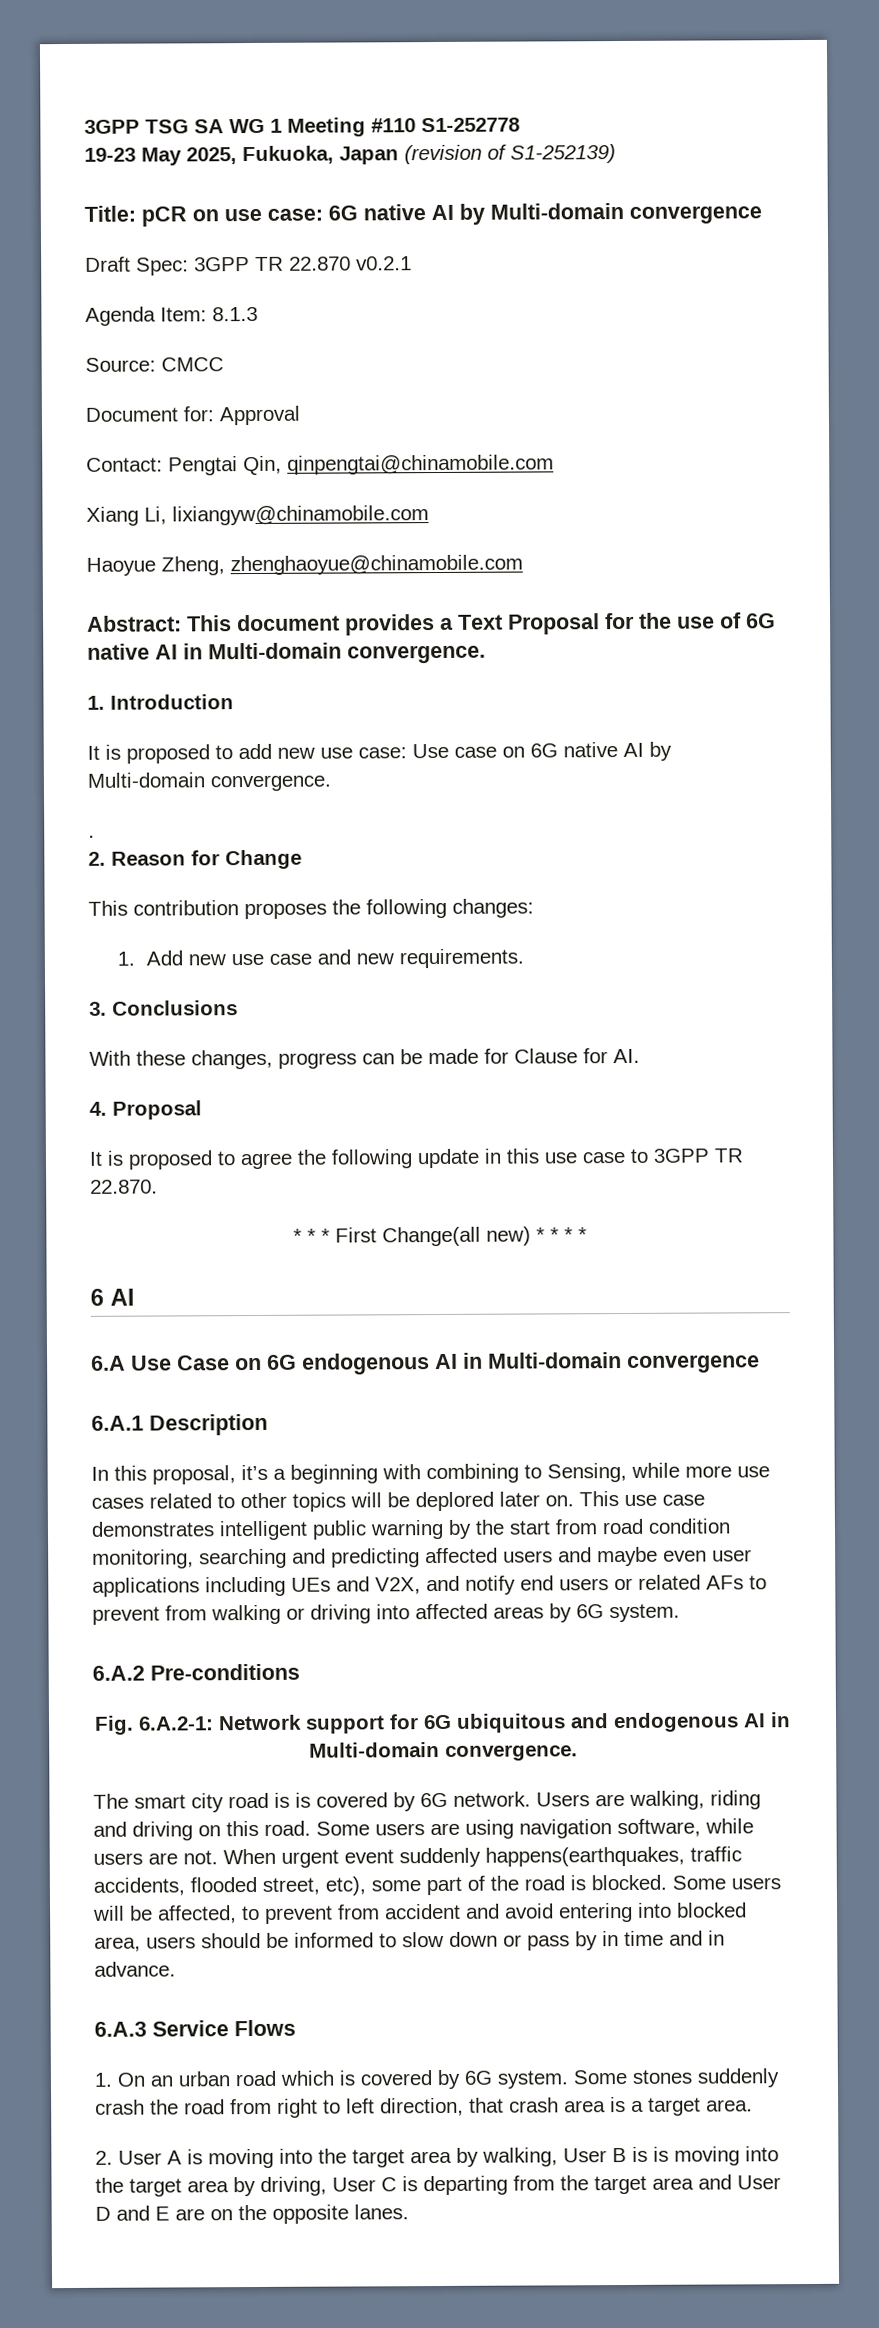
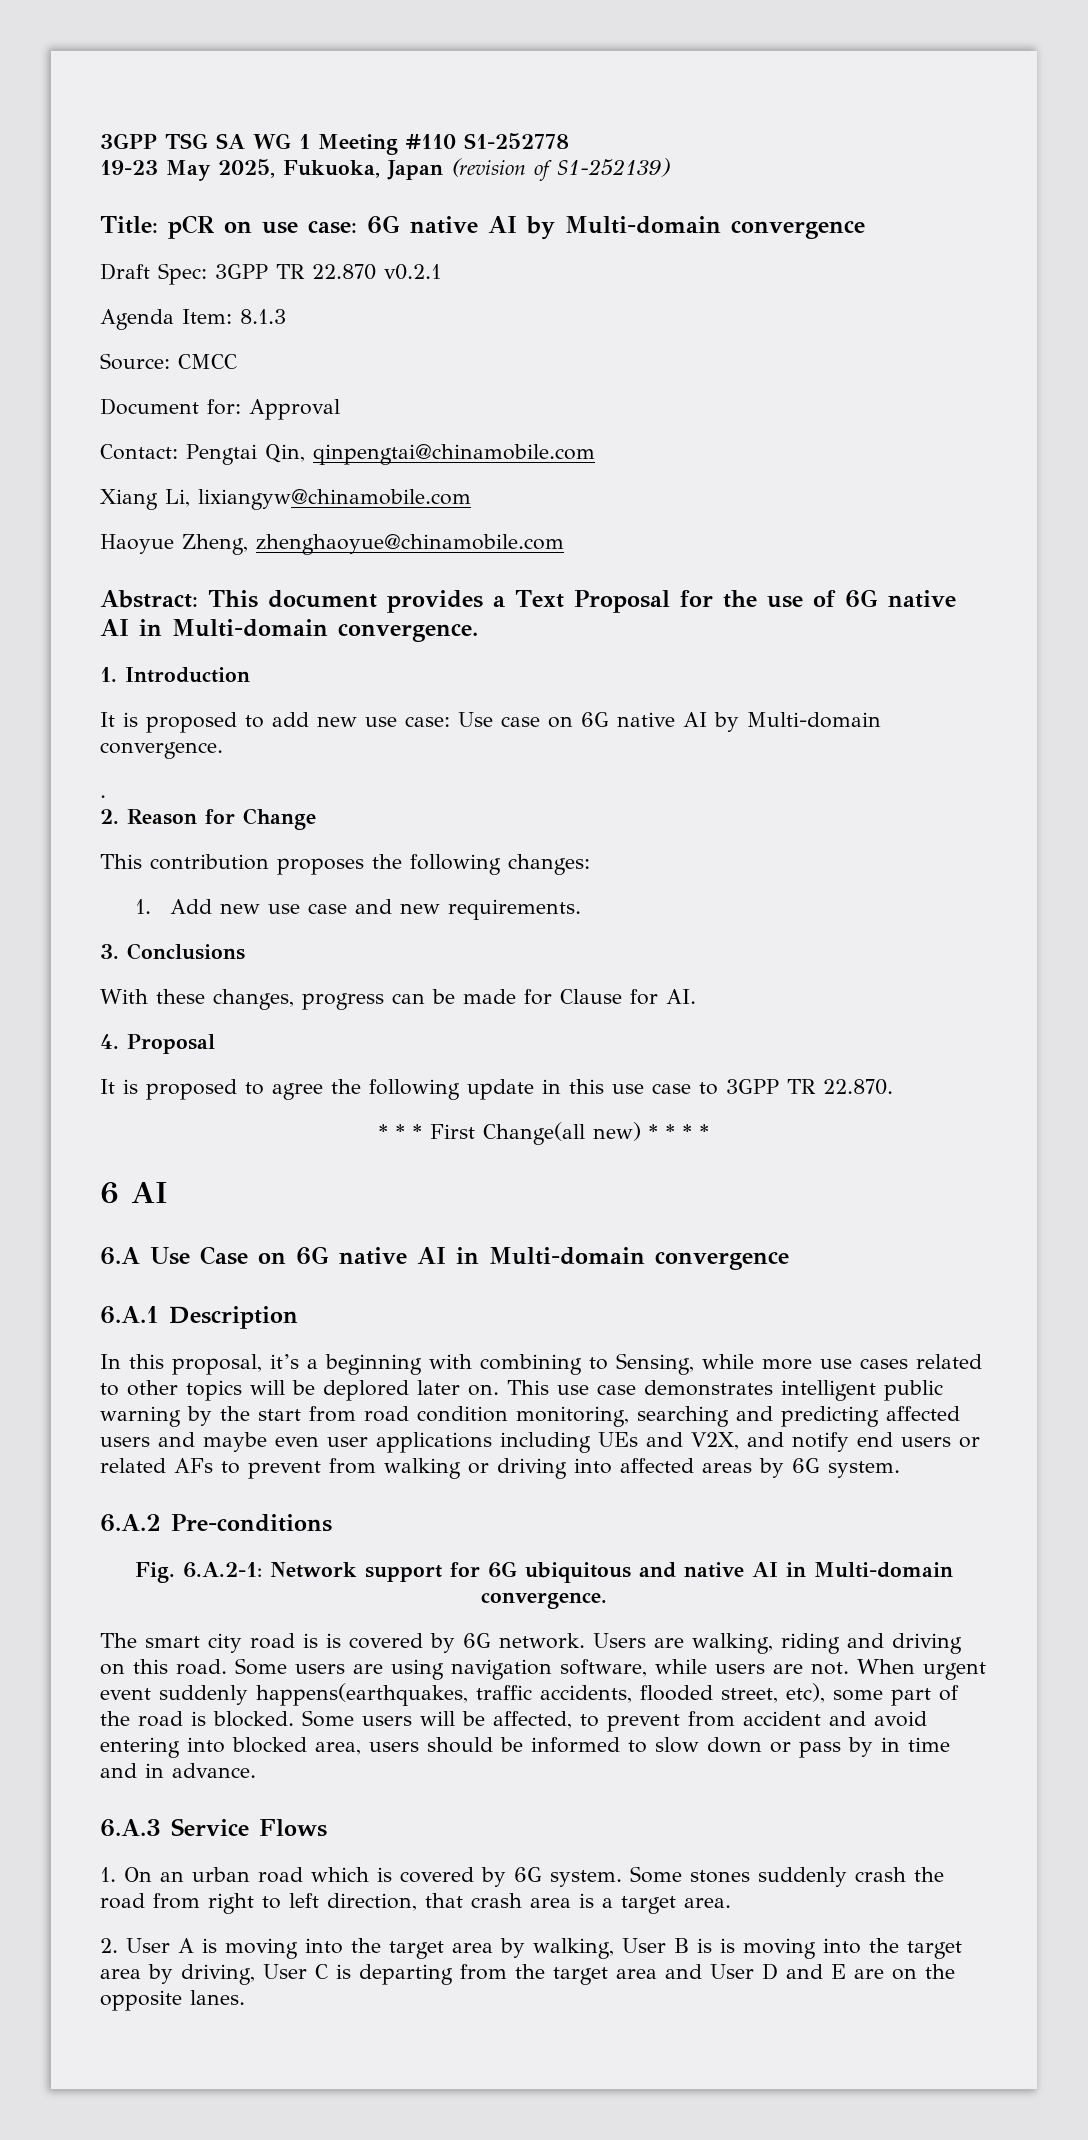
[302,1353,430,1375] endogenous -> [339,1247,407,1265] native
[613,1712,739,1733] endogenous -> [684,1562,744,1578] native

